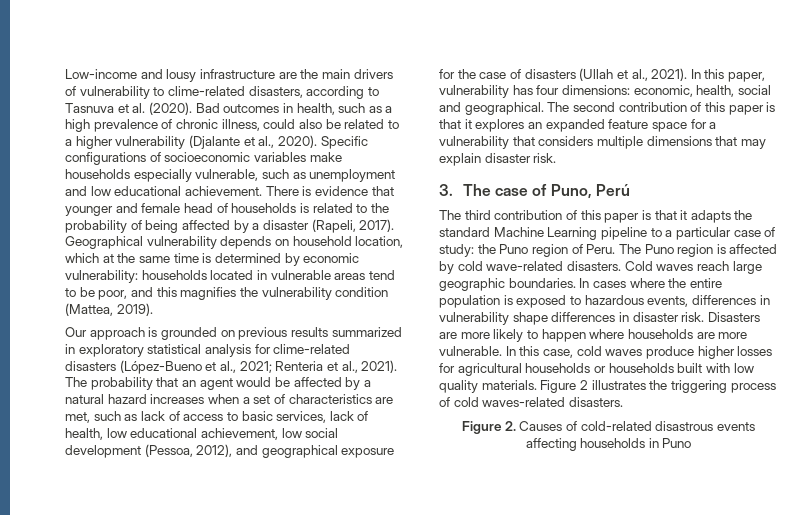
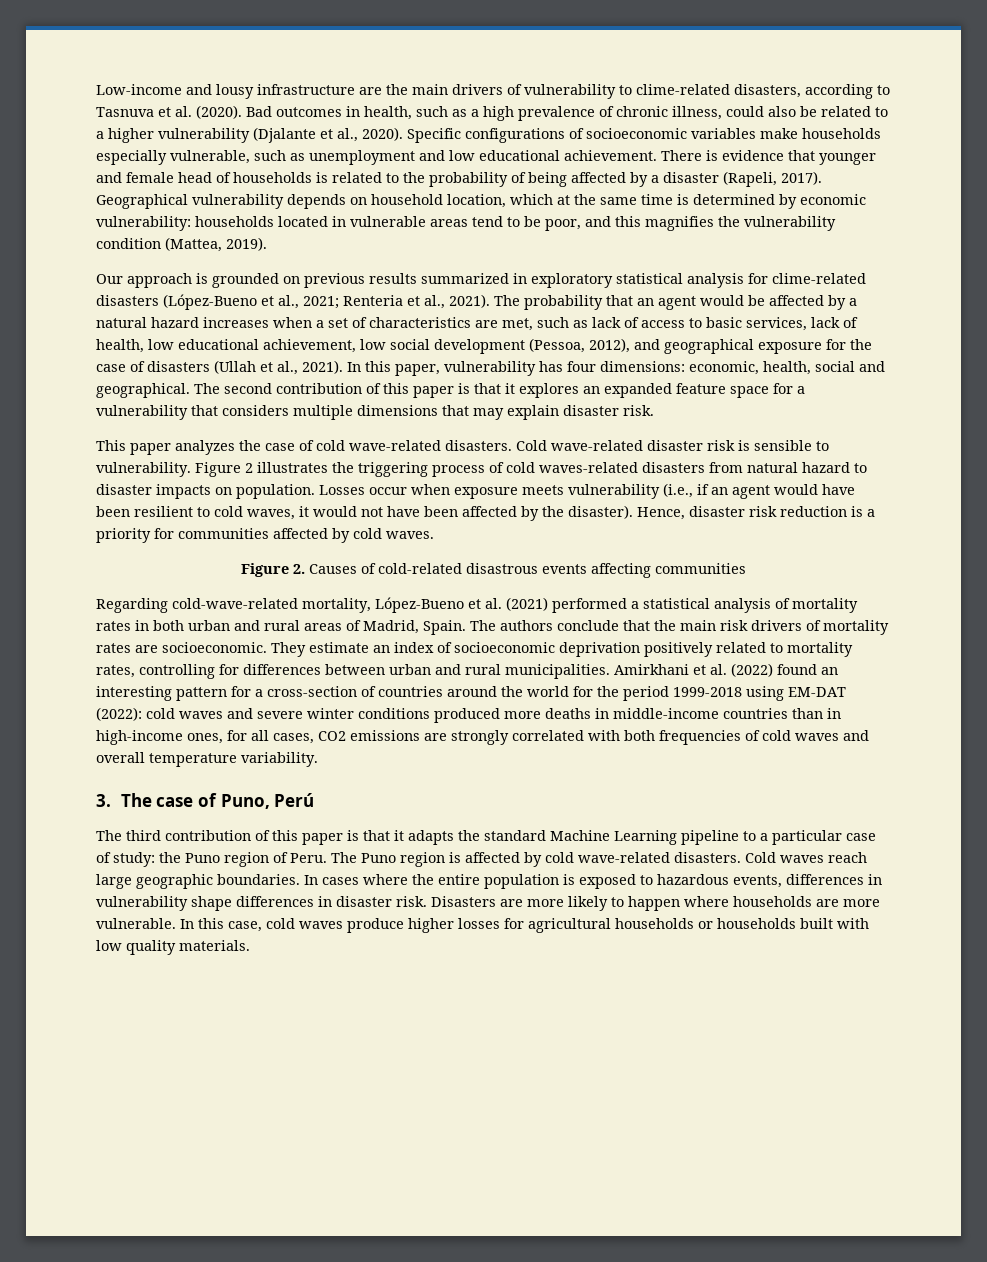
(557, 158) none -> [96,440,829,455] [96,462,867,477] [96,483,855,499] [96,505,875,521] [96,528,434,543] [241,563,746,578] [96,597,858,613] [96,620,889,635] [96,642,853,657] [96,663,838,679] [96,686,846,701] [96,707,841,723] [96,730,869,745] [96,752,318,767] // This paper analyzes the case of cold wave-related disasters. Cold wave-related disaster risk is sensible to vulnerability. Figure 2 illustrates the triggering process of cold waves-related disasters from natural hazard to disaster impacts on population. Losses occur when exposure meets vulnerability (i.e., if an agent would have been resilient to cold waves, it would not have been affected by the disaster). Hence, disaster risk reduction is a priority for communities affected by cold waves. // Figure 2. Causes of cold-related disastrous events affecting communities // Regarding cold-wave-related mortality, López-Bueno et al. (2021) performed a statistical analysis of mortality rates in both urban and rural areas of Madrid, Spain. The authors conclude that the main risk drivers of mortality rates are socioeconomic. They estimate an index of socioeconomic deprivation positively related to mortality rates, controlling for differences between urban and rural municipalities. Amirkhani et al. (2022) found an interesting pattern for a cross-section of countries around the world for the period 1999-2018 using EM-DAT (2022): cold waves and severe winter conditions produced more deaths in middle-income countries than in high-income ones, for all cases, CO2 emissions are strongly correlated with both frequencies of cold waves and overall temperature variability.
[540,380,776,393] [439,397,623,407] [462,421,755,434] [525,438,692,451] Figure 2 illustrates the triggering process of cold waves-related disasters. // Figure 2. Causes of cold-related disastrous events affecting households in Puno -> (250, 945) none

